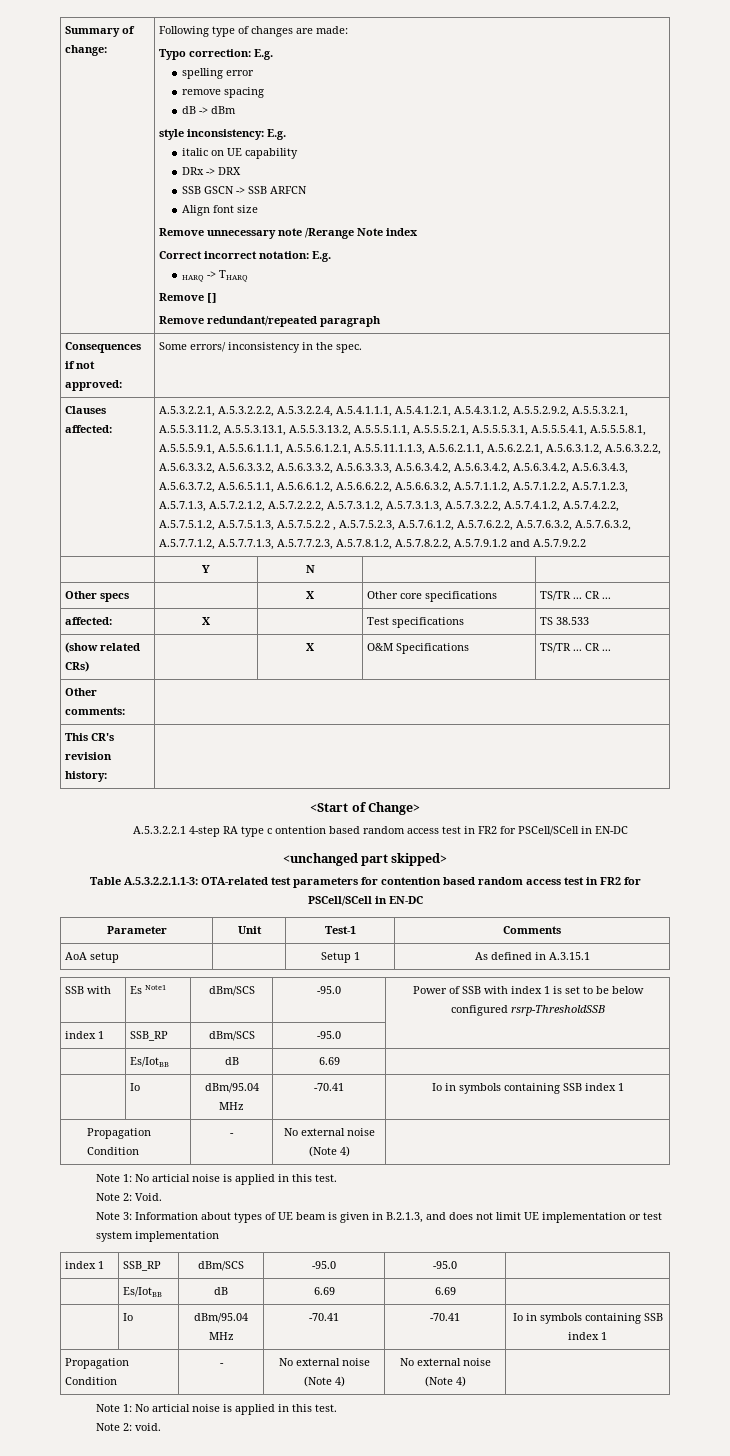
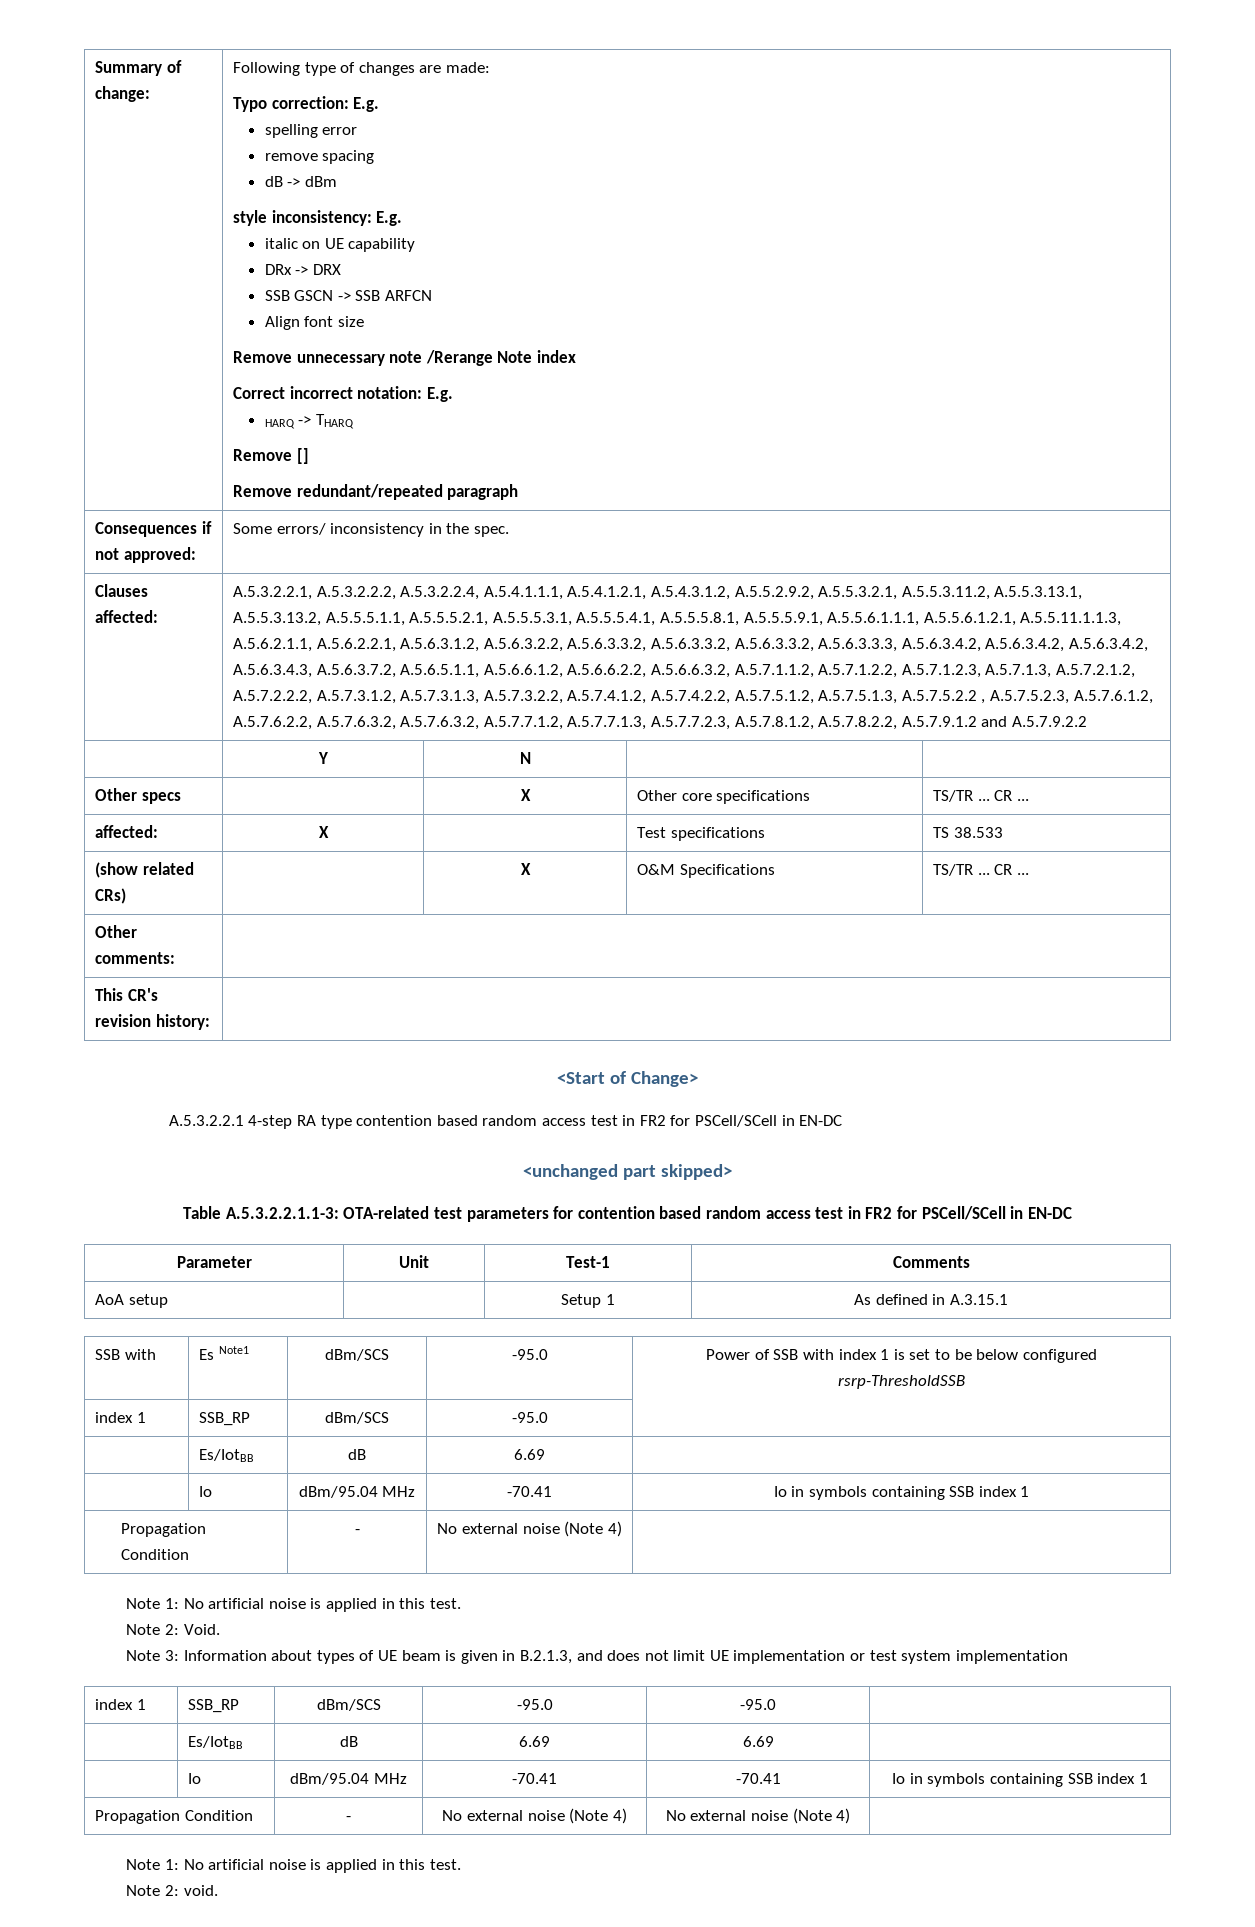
[266,826,326,834] c ontention -> [356,1115,433,1126] contention
[152,1174,191,1182] articial -> [208,1598,265,1609] artificial
[152,1404,191,1412] articial -> [208,1859,265,1870] artificial

